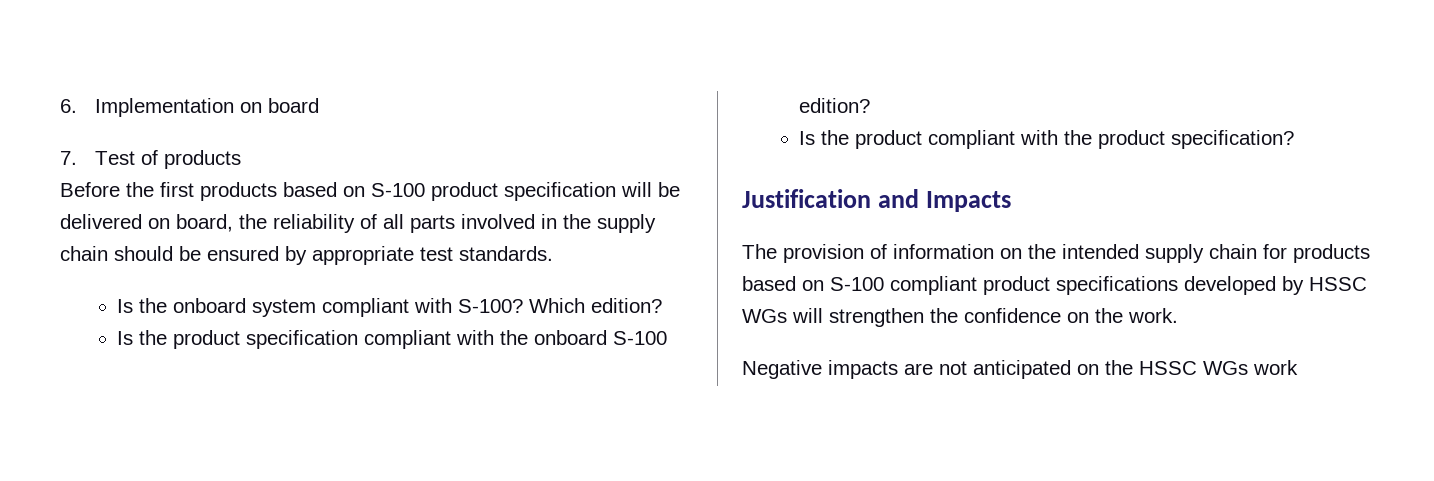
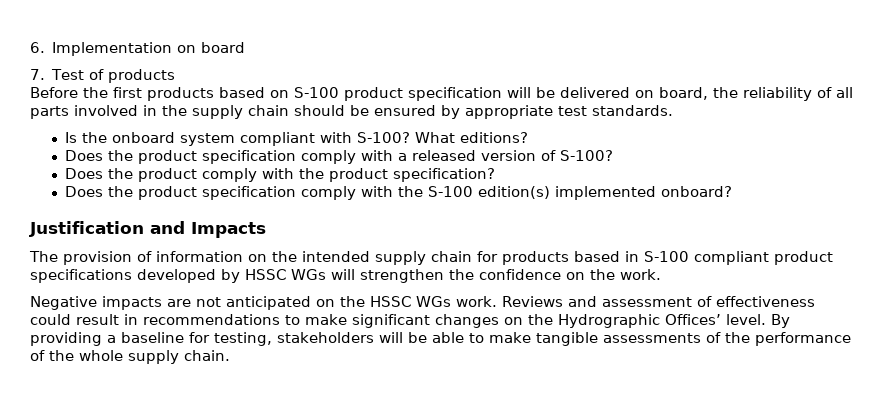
[529,298,663,313] [117,330,668,349] [799,98,871,113] [799,130,1016,149] Which edition? // Is the product specification compliant with the onboard S-100 edition? // Is the product compliant -> [414,132,528,143] [64,150,613,164] [64,168,257,182] What editions? // Does the product specification comply with a released version of S-100? // Does the product comply
(1295, 139) none -> [64,186,732,200] // Does the product specification comply with the S-100 edition(s) implemented onboard?
[802,280,824,291] on -> [625,251,639,262] in
[1253,360,1298,375] work -> [456,296,815,307] [30,314,790,328] [30,332,851,346] [30,350,230,364] work. Reviews and assessment of effectiveness could result in recommendations to make significant changes on the Hydrographic Offices’ level. By providing a baseline for testing, stakeholders will be able to make tangible assessments of the performance of the whole supply chain.

